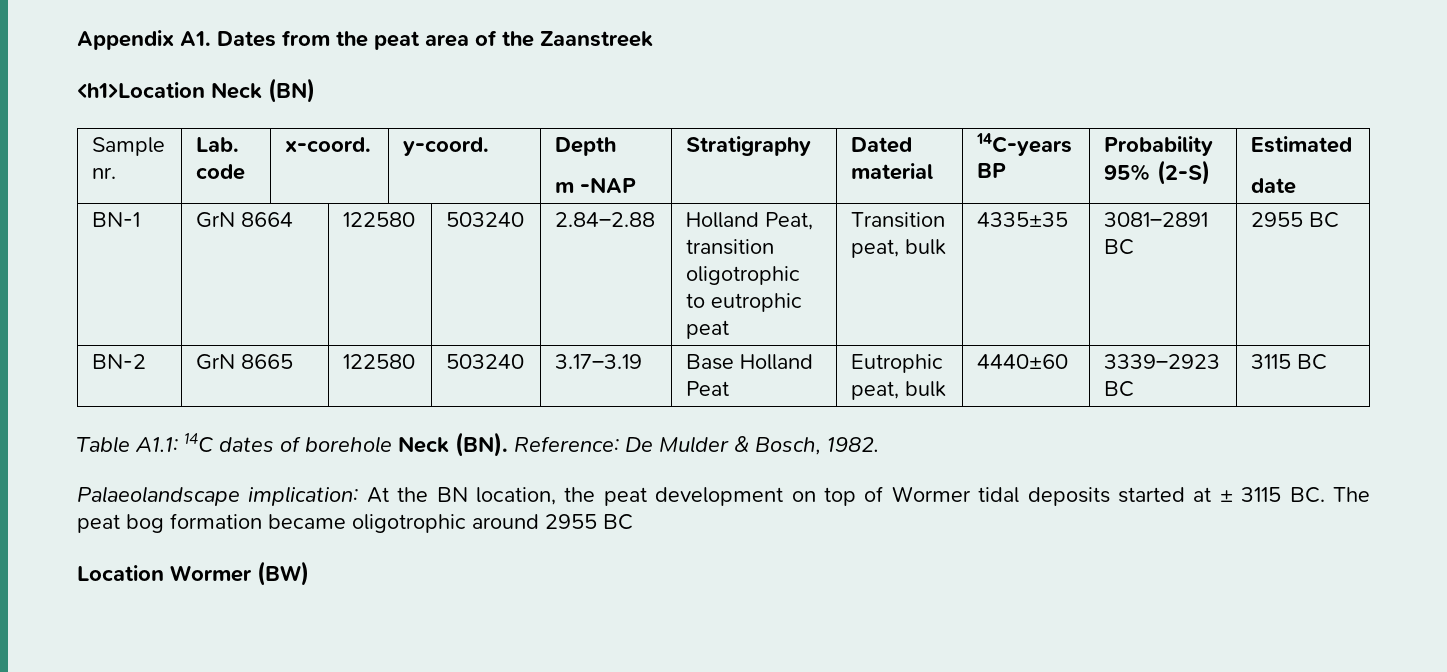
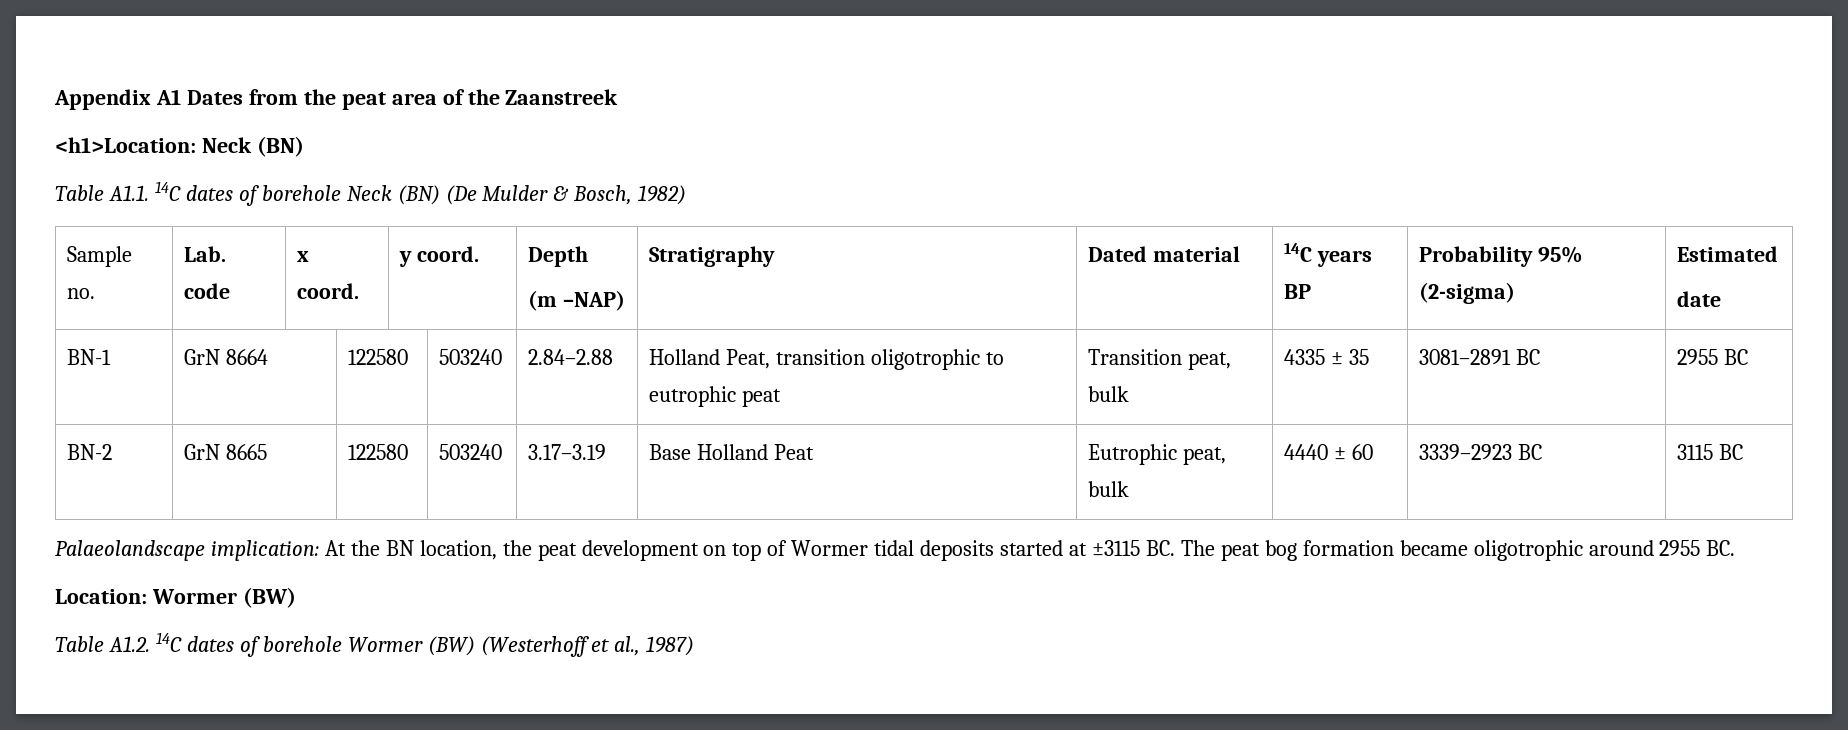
[180,31,211,46] A1. -> [155,89,181,105] A1
[77,78,315,103] <h1>Location Neck (BN) -> [55,136,304,157] [55,181,687,206] <h1>Location: Neck (BN) // Table A1.1. 14C dates of borehole Neck (BN) (De Mulder & Bosch, 1982)
[92,167,117,179] nr. -> [67,288,96,299] no.
[285,137,372,152] [403,137,490,156] x-coord. | y-coord. -> [297,251,310,262] [297,283,360,299] [399,246,480,267] x coord. | y coord.
[555,177,637,193] m -NAP -> [528,290,626,311] (m –NAP)
[976,133,1073,156] 14C-years -> [1284,243,1373,267] 14C years
[1157,160,1211,185] (2-S) -> [1419,282,1516,304] (2-sigma)
[977,212,1069,227] 4335±35 -> [1284,349,1370,365] 4335 ± 35
[977,354,1069,369] 4440±60 -> [1284,444,1374,460] 4440 ± 60
[77,432,879,457] // Table A1.1: 14C dates of borehole Neck (BN). Reference: De Mulder & Bosch, 1982. -> (1744, 452) none
[1219,487,1282,502] ± 3115 -> [1091,540,1140,556] ±3115
[603,514,633,530] [77,561,309,586] BC // Location Wormer (BW) -> [1706,540,1736,556] [55,587,296,608] [55,632,695,657] BC. // Location: Wormer (BW) // Table A1.2. 14C dates of borehole Wormer (BW) (Westerhoff et al., 1987)

